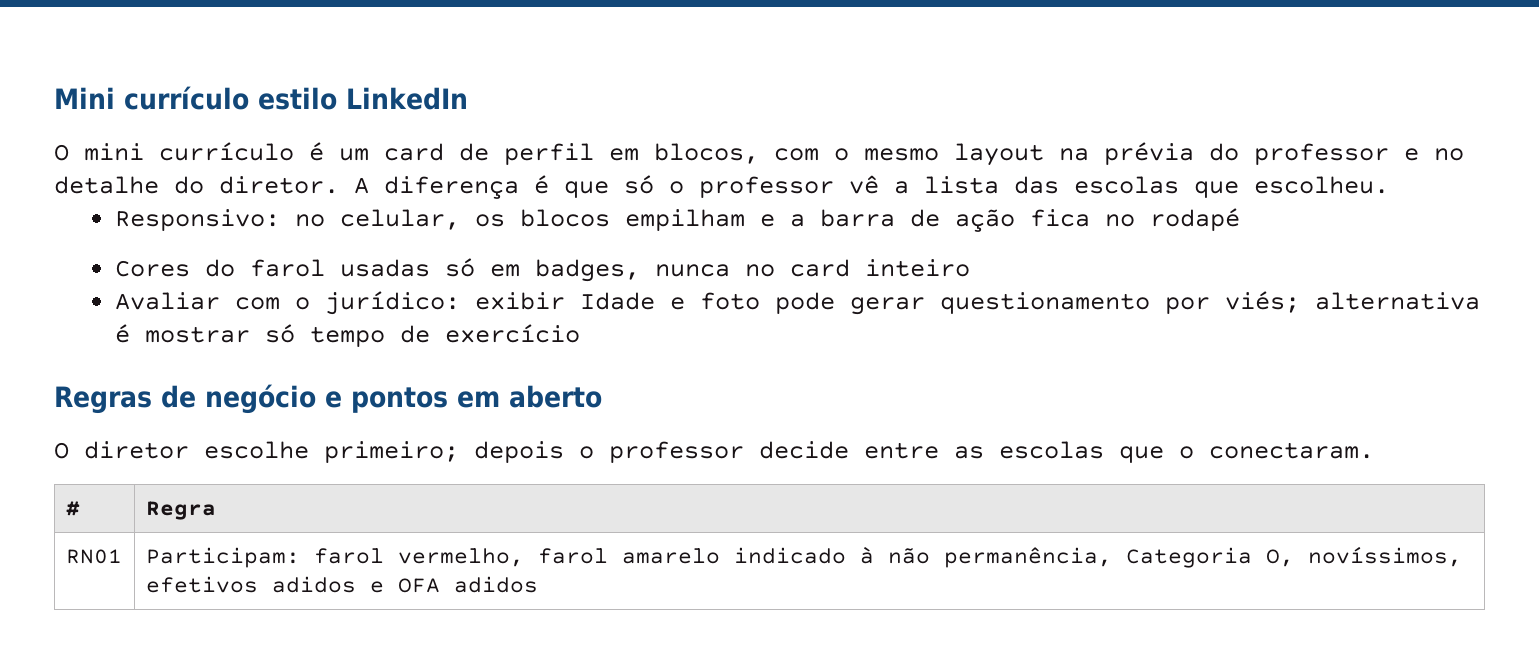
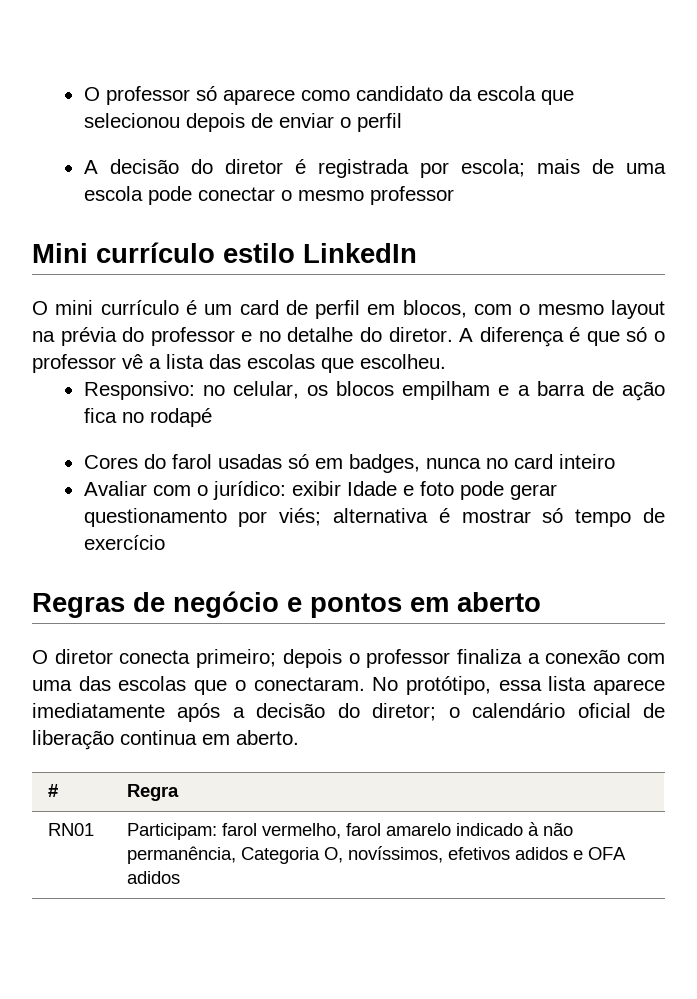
(54, 98) none -> [83,86,574,105] [83,113,402,132] [83,159,666,178] [83,186,454,205] O professor só aparece como candidato da escola que selecionou depois de enviar o perfil // A decisão do diretor é registrada por escola; mais de uma escola pode conectar o mesmo professor //
[204,441,309,459] escolhe -> [119,650,191,664] conecta
[759,441,1374,463] decide entre as escolas que o conectaram. -> [456,649,665,664] [32,676,665,695] [32,703,666,722] [32,730,299,750] finaliza a conexão com uma das escolas que o conectaram. No protótipo, essa lista aparece imediatamente após a decisão do diretor; o calendário oficial de liberação continua em aberto.

